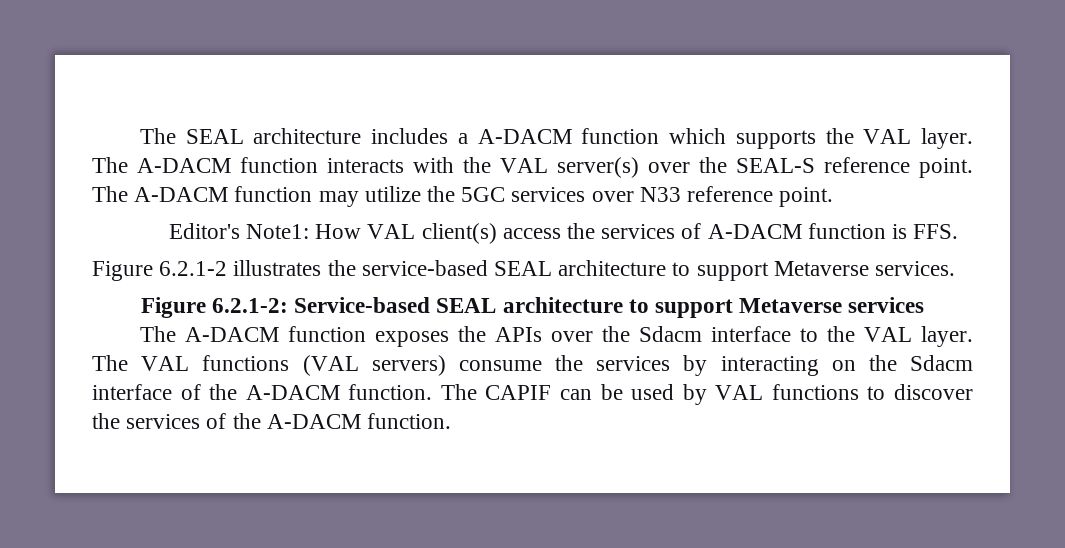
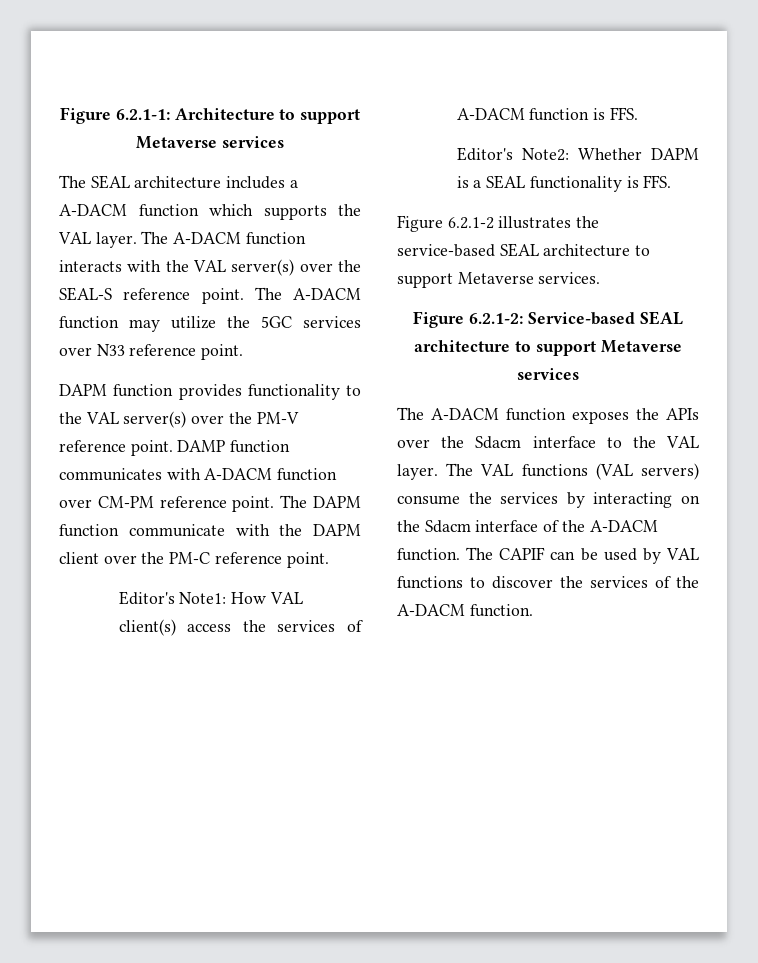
(139, 136) none -> [60,107,360,124] [136,136,284,149] Figure 6.2.1-1: Architecture to support Metaverse services //
(834, 197) none -> [59,384,361,400] [59,411,299,428] [59,440,291,456] [59,468,338,481] [59,495,361,512] [59,524,361,537] [59,552,329,568] // DAPM function provides functionality to the VAL server(s) over the PM-V reference point. DAMP function communicates with A-DACM function over CM-PM reference point. The DAPM function communicate with the DAPM client over the PM-C reference point.
(959, 231) none -> [456,147,699,161] [456,175,672,192] // Editor's Note2: Whether DAPM is a SEAL functionality is FFS.

